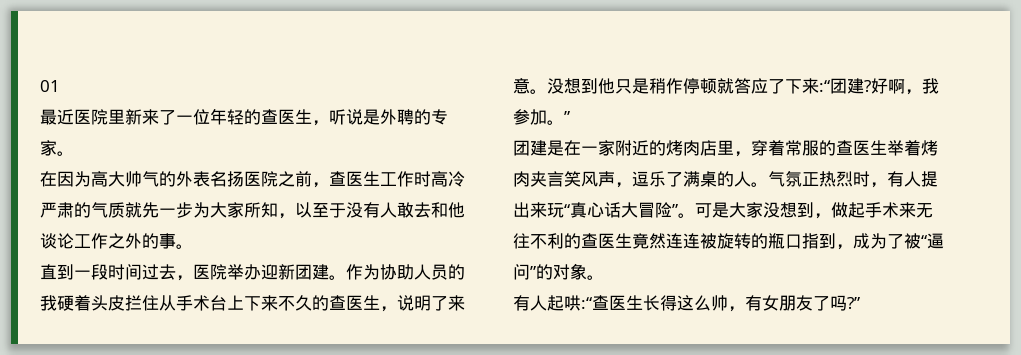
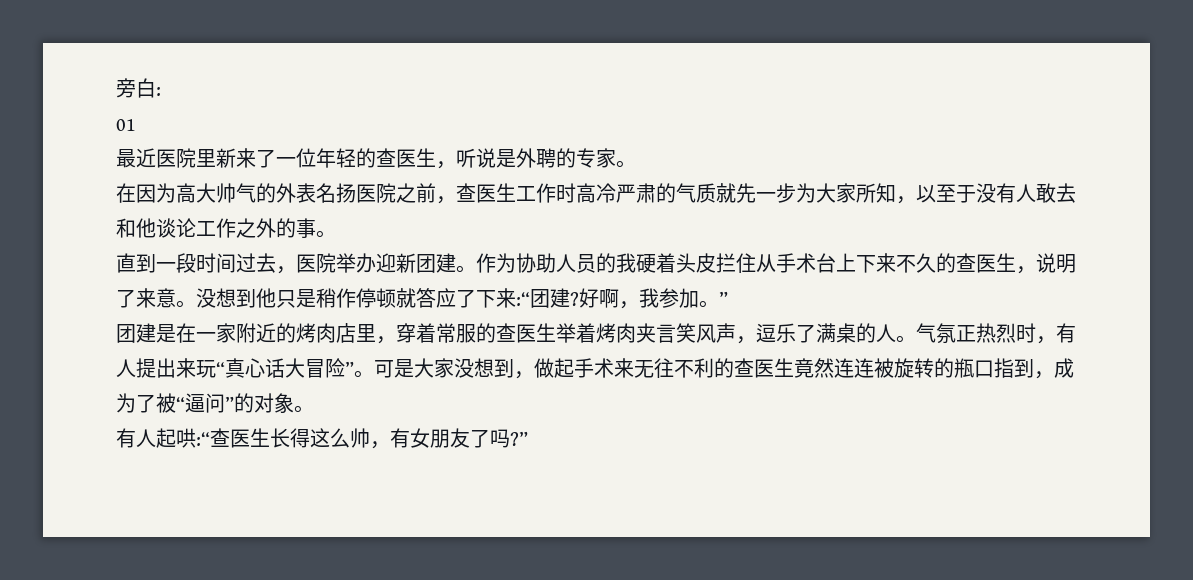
(40, 86) none -> [116,78,161,98] 旁白: //

